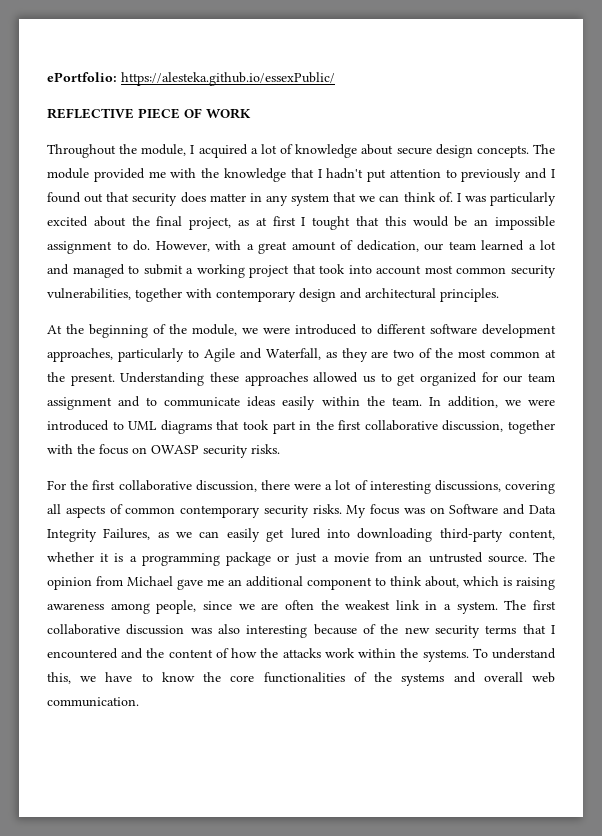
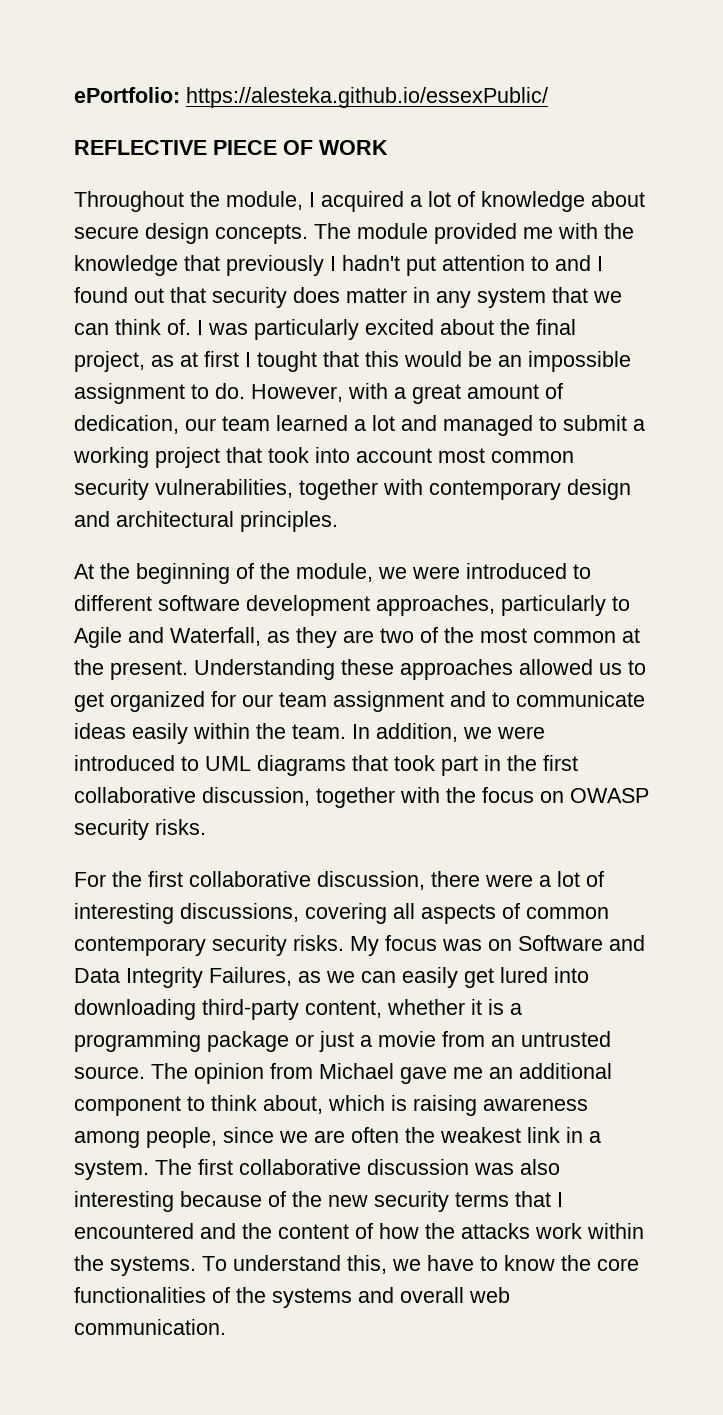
(314, 173) none -> [226,255,324,276] previously
[461,168,522,182] previously -> (549, 263) none

